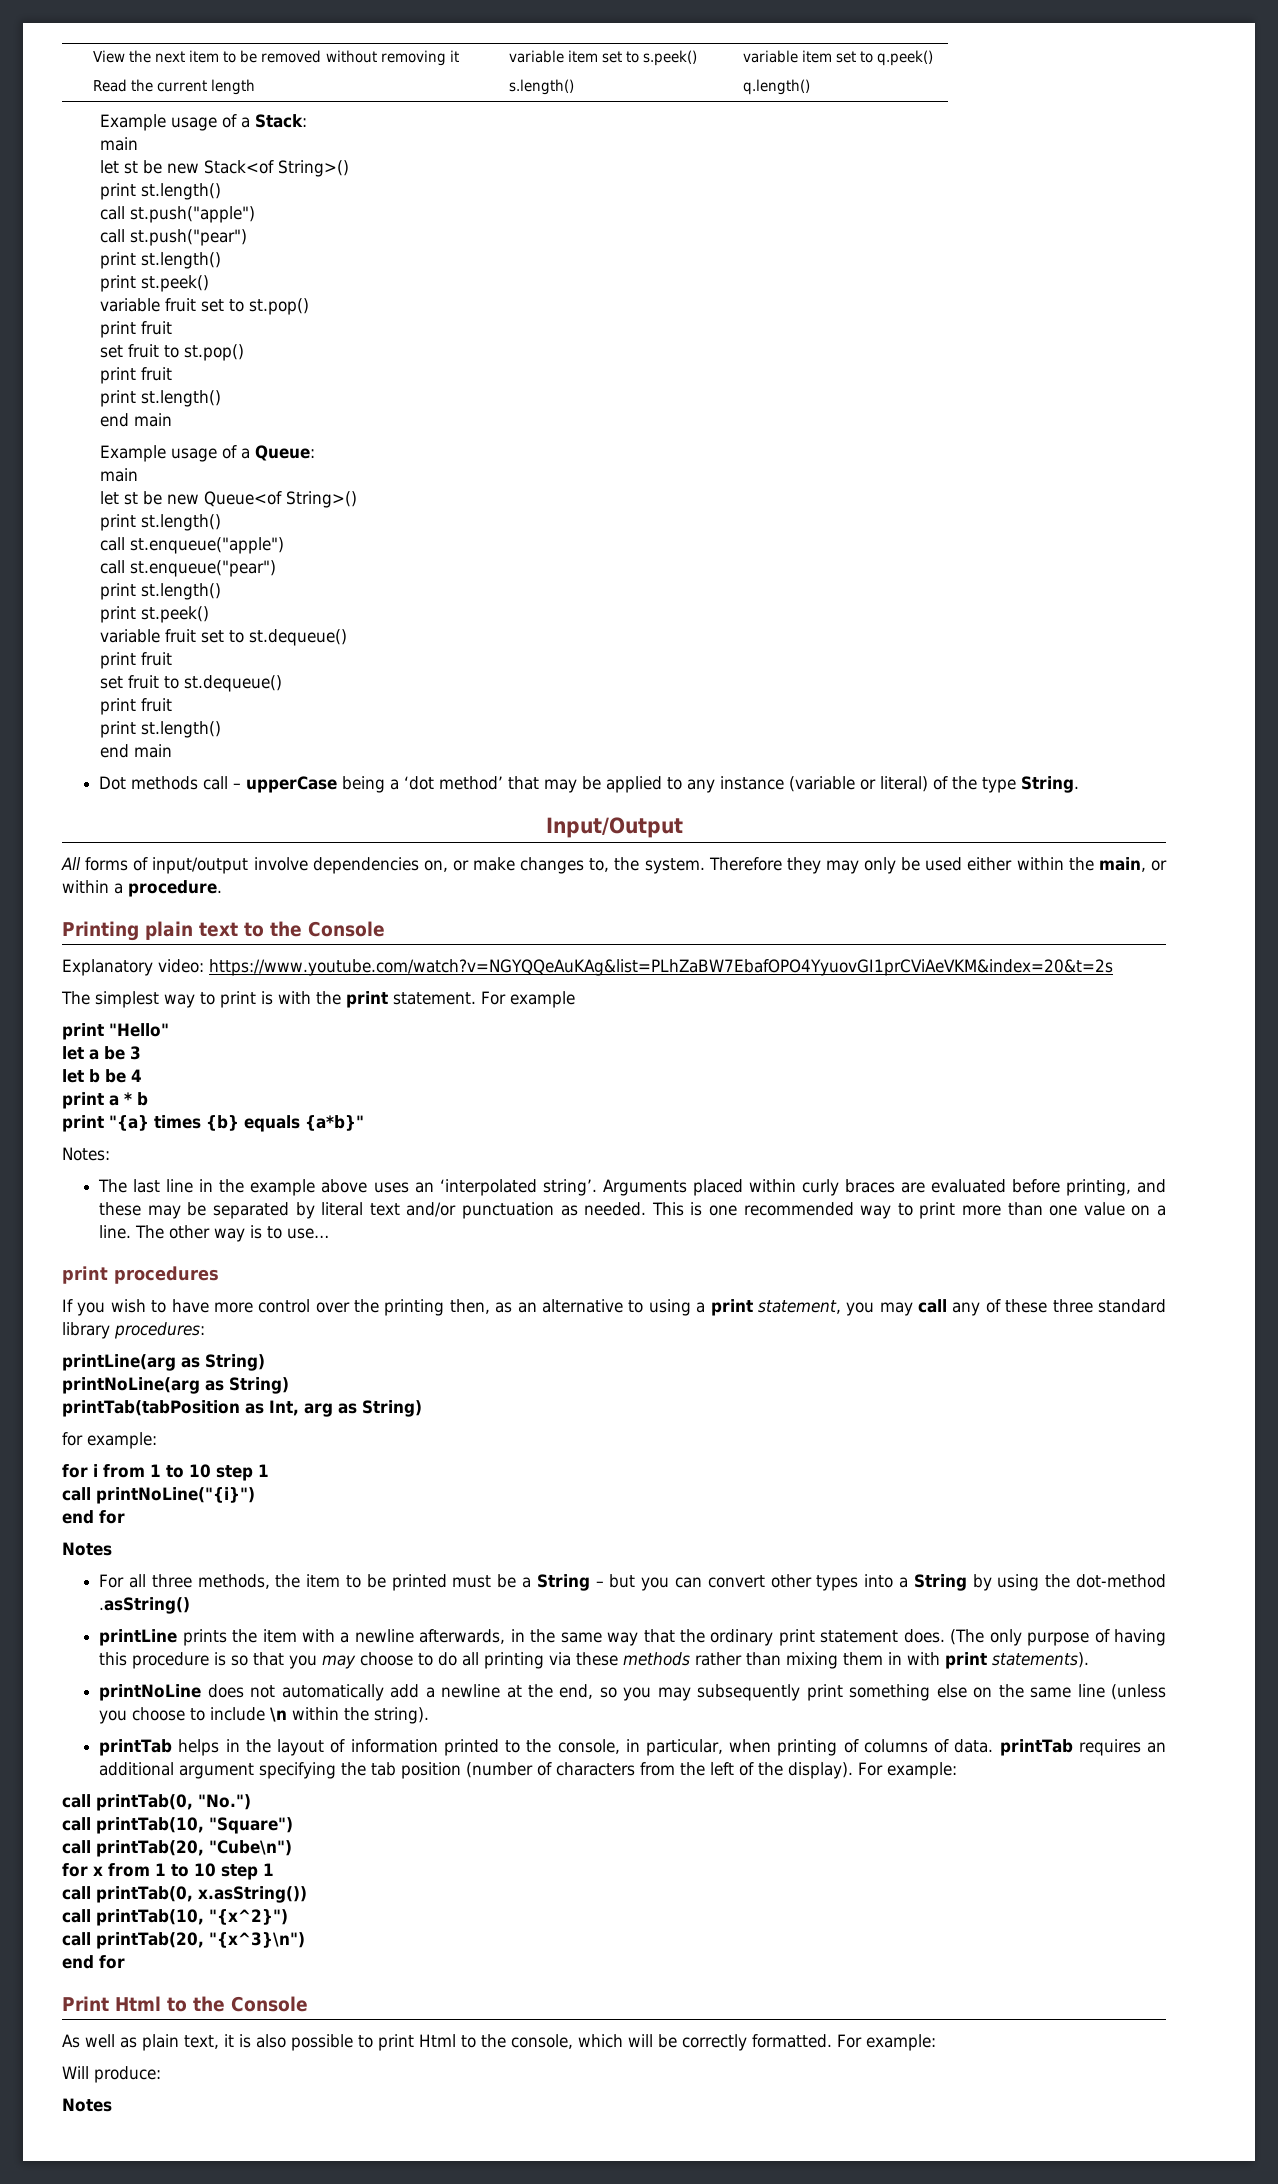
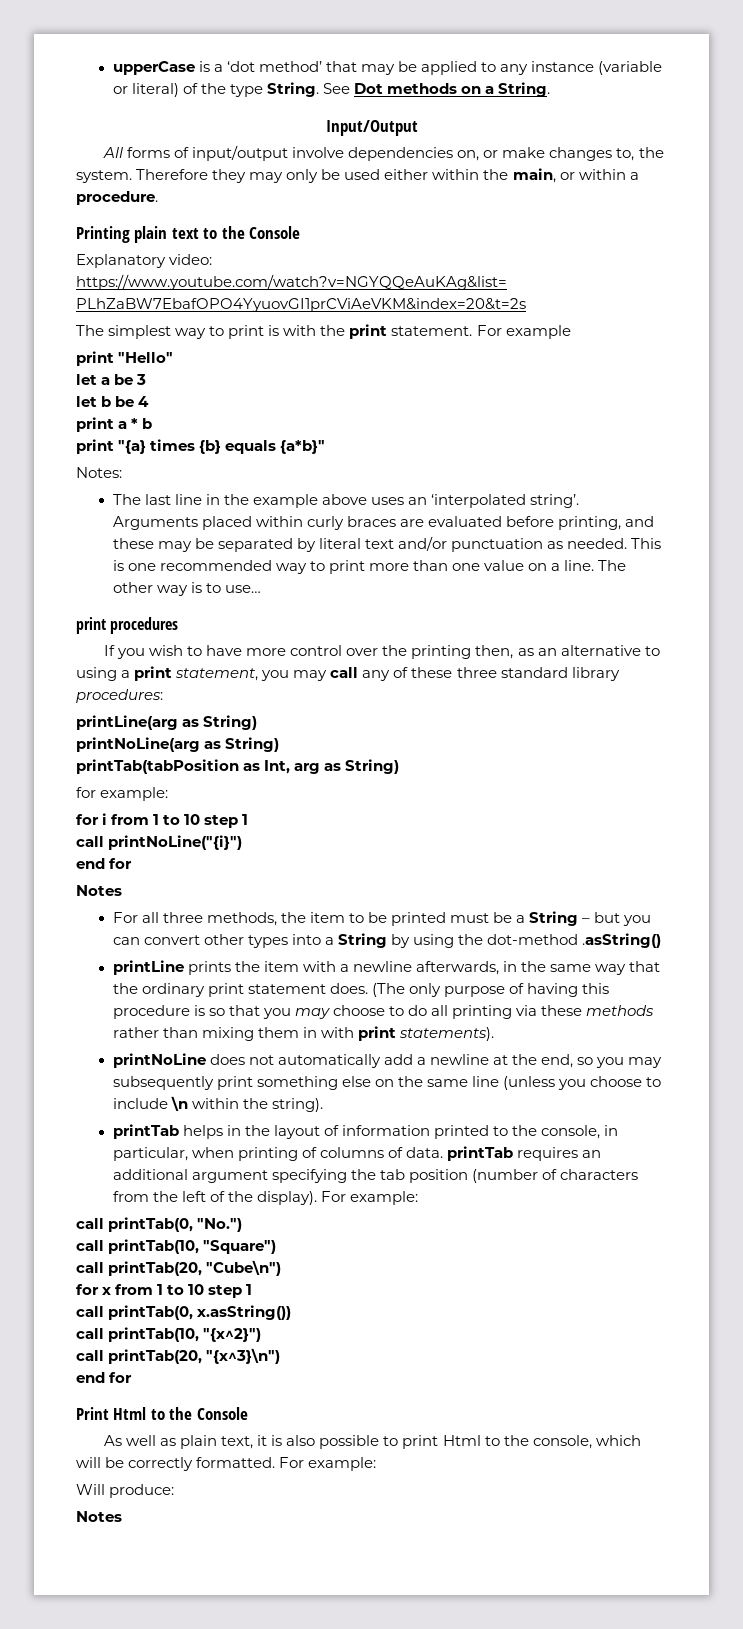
[93,50,459,66] [509,50,698,66] [743,50,934,66] [93,79,256,95] [509,79,575,95] [743,79,811,95] [100,114,308,131] [100,137,139,151] [100,160,350,177] [100,183,222,200] [100,206,256,223] [100,229,248,246] [100,252,222,269] [100,275,210,292] [100,298,310,315] [100,321,173,338] [100,344,245,361] [100,367,173,384] [100,390,222,407] [100,413,173,427] [100,445,316,462] [100,468,139,482] [100,491,358,508] [100,514,222,531] [100,537,285,554] [100,560,277,577] [100,583,222,600] [100,606,210,623] [100,629,348,646] [100,652,173,669] [100,675,283,692] [100,698,173,715] [100,721,222,738] [100,744,173,758] [99,776,386,793] View the next item to be removed without removing it | variable item set to s.peek() | variable item set to q.peek() // Read the current length | s.length() | q.length() // Example usage of a Stack: // main // let st be new Stack<of String>() // print st.length() // call st.push("apple") // call st.push("pear") // print st.length() // print st.peek() // variable fruit set to st.pop() // print fruit // set fruit to st.pop() // print fruit // print st.length() // end main // Example usage of a Queue: // main // let st be new Queue<of String>() // print st.length() // call st.enqueue("apple") // call st.enqueue("pear") // print st.length() // print st.peek() // variable fruit set to st.dequeue() // print fruit // set fruit to st.dequeue() // print fruit // print st.length() // end main // Dot methods call – upperCase being -> [112,61,210,75] upperCase is
(1080, 784) none -> [322,82,551,97] See Dot methods on a String.

